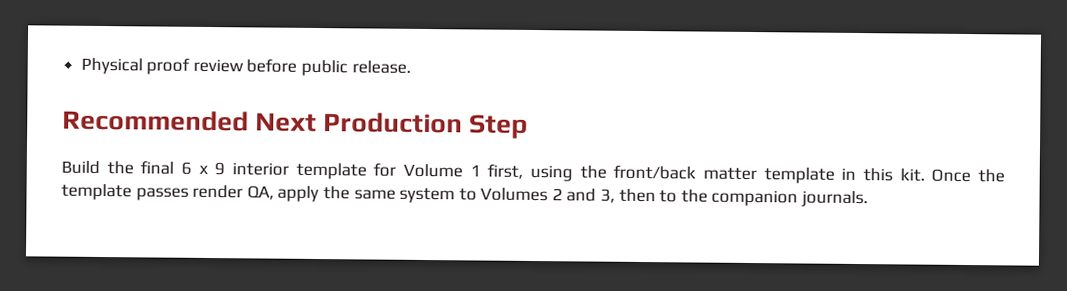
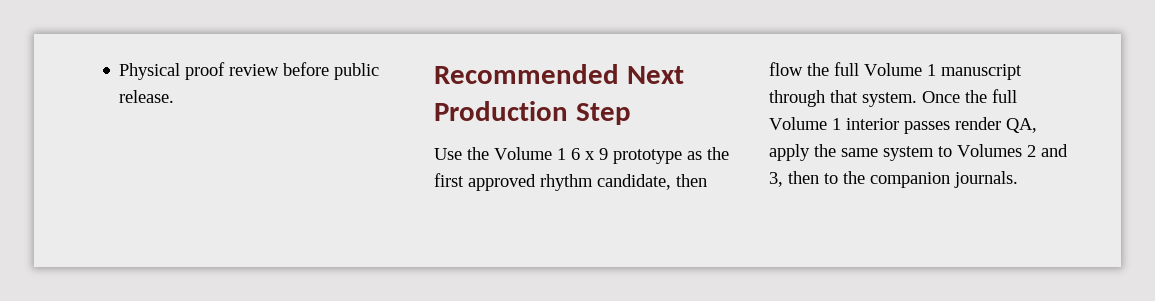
[61,160,1005,184] [61,183,132,201] Build the final 6 x 9 interior template for Volume 1 first, using the front/back matter template in this kit. Once the template -> [434,147,729,164] [434,173,707,191] [769,62,1022,80] [769,89,1017,107] [769,117,899,130] Use the Volume 1 6 x 9 prototype as the first approved rhythm candidate, then flow the full Volume 1 manuscript through that system. Once the full Volume 1 interior

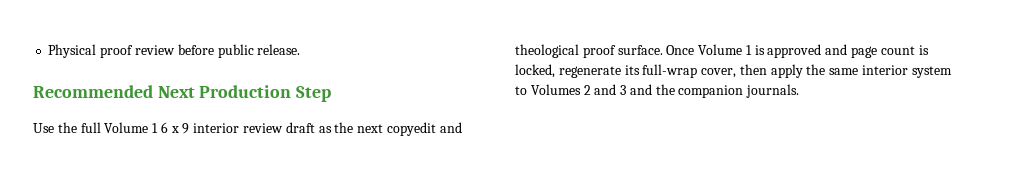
(489, 153) none -> [80,122,101,133] full
[613,147,729,164] [434,173,707,191] [769,62,1022,80] [769,89,1017,107] [769,117,1037,134] prototype as the first approved rhythm candidate, then flow the full Volume 1 manuscript through that system. Once the full Volume 1 interior passes render QA, -> [193,122,462,136] [515,44,929,58] [515,64,767,78] interior review draft as the next copyedit and theological proof surface. Once Volume 1 is approved and page count is locked, regenerate its full-wrap cover, then
(878, 152) none -> [862,65,909,75] interior
[769,171,838,187] 3, then to -> [620,84,652,95] 3 and

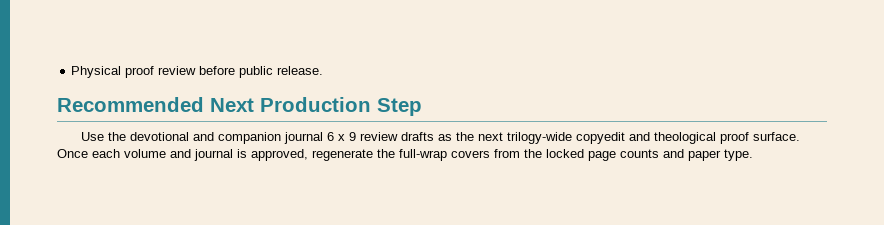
[80,122,315,134] full Volume 1 6 x 9 interior review draft -> [130,132,435,144] devotional and companion journal 6 x 9 review drafts
(384, 128) none -> [507,132,573,144] trilogy-wide
[698,44,929,58] [515,64,952,78] [515,84,800,98] Volume 1 is approved and page count is locked, regenerate its full-wrap cover, then apply the same interior system to Volumes 2 and 3 and the companion journals. -> [92,149,753,161] each volume and journal is approved, regenerate the full-wrap covers from the locked page counts and paper type.

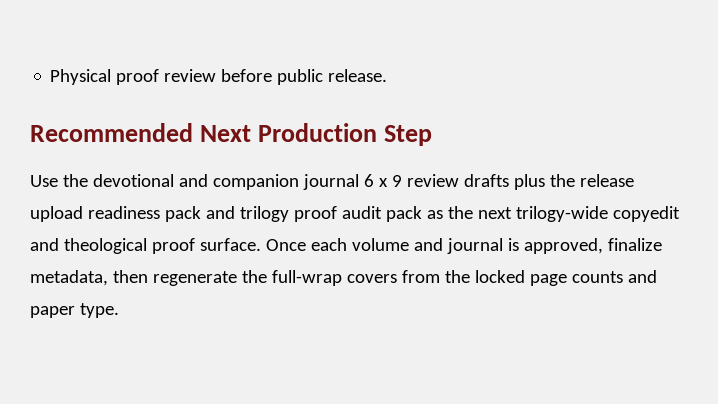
(435, 136) none -> [513,174,634,190] [30,206,422,222] plus the release upload readiness pack and trilogy proof audit pack
(308, 155) none -> [607,238,662,251] [30,270,148,286] finalize metadata, then

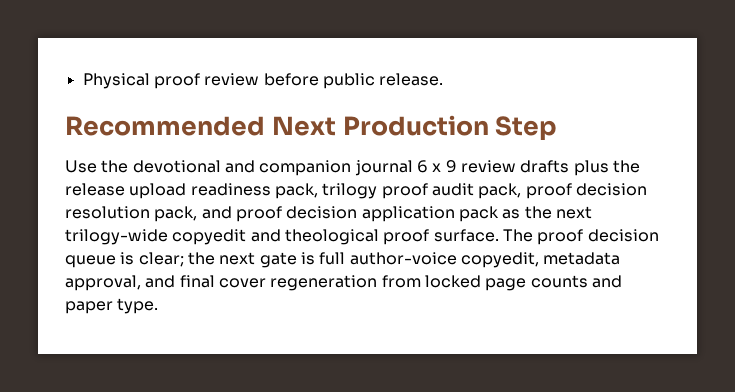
[164,206,235,222] pack and -> [274,183,318,199] pack,
(382, 212) none -> [478,183,647,199] [65,206,455,222] pack, proof decision resolution pack, and proof decision application
[265,238,662,254] [30,270,470,286] Once each volume and journal is approved, finalize metadata, then regenerate the full-wrap covers from the -> [502,229,659,245] [65,252,621,268] [65,275,421,291] The proof decision queue is clear; the next gate is full author-voice copyedit, metadata approval, and final cover regeneration from

